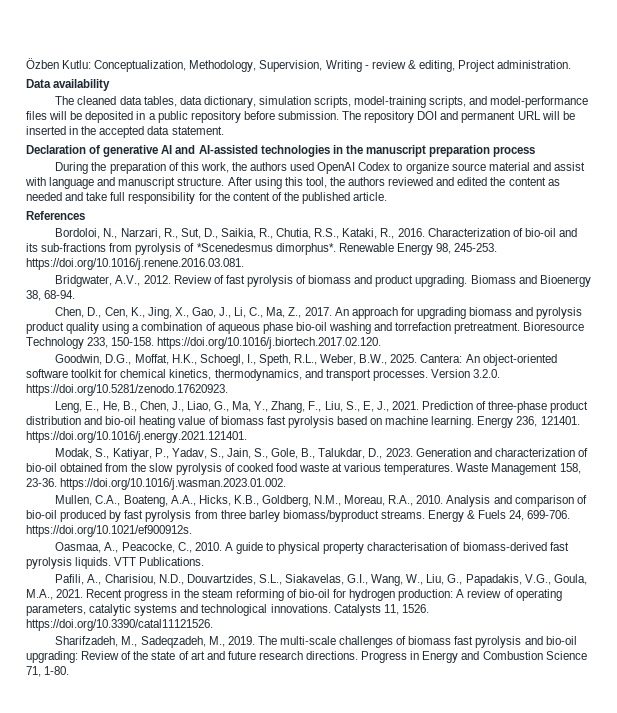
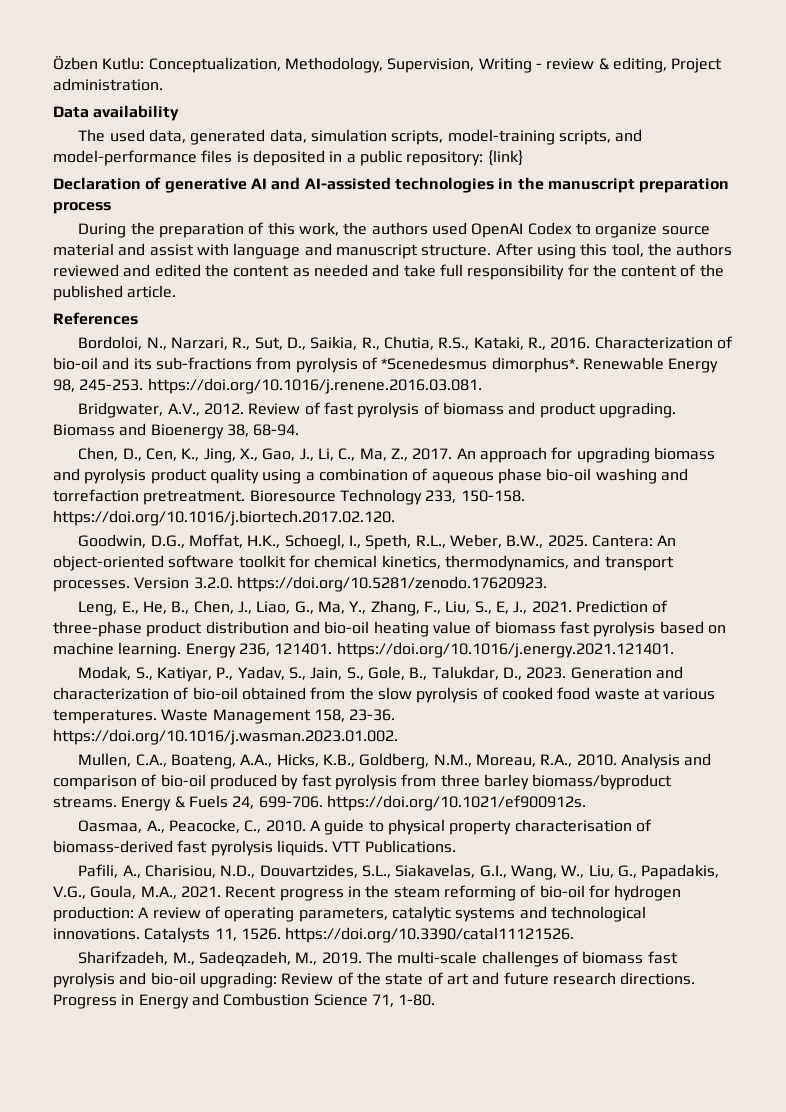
[77,96,256,108] cleaned data tables, data dictionary, -> [109,129,307,145] used data, generated data,
[49,111,83,120] will be -> [236,151,249,163] is
[190,111,575,123] [26,126,224,138] repository before submission. The repository DOI and permanent URL will be inserted in the accepted data statement. -> [406,150,523,166] repository: {link}

